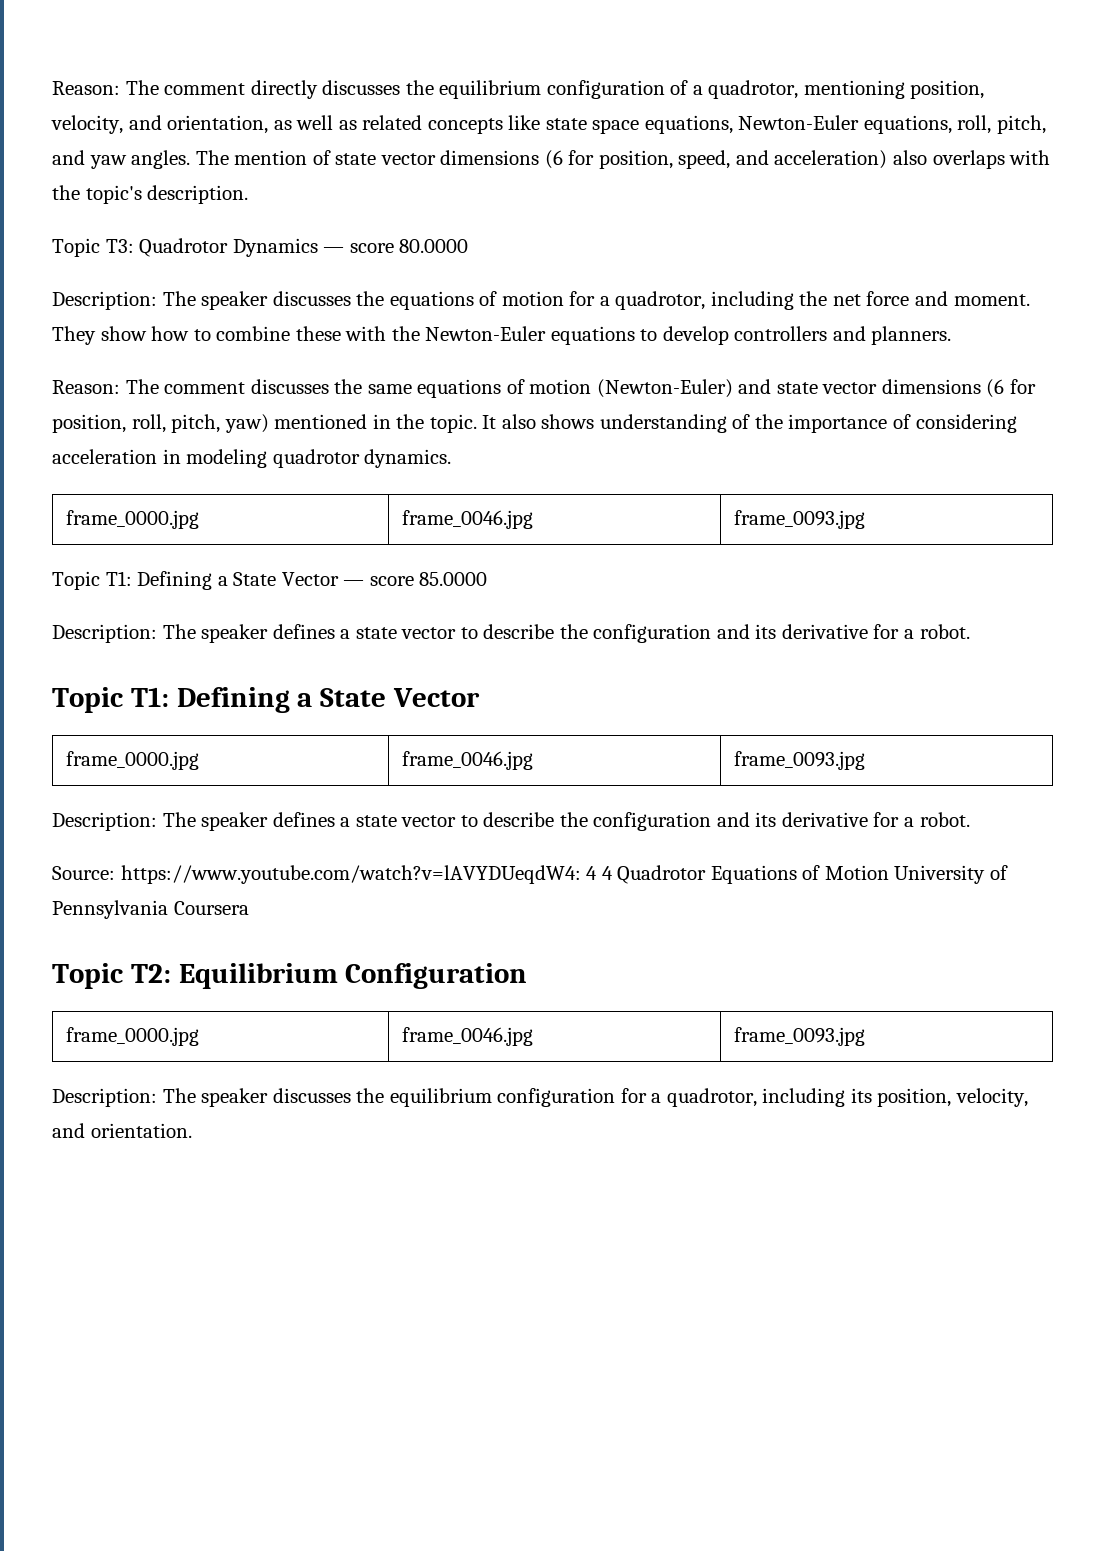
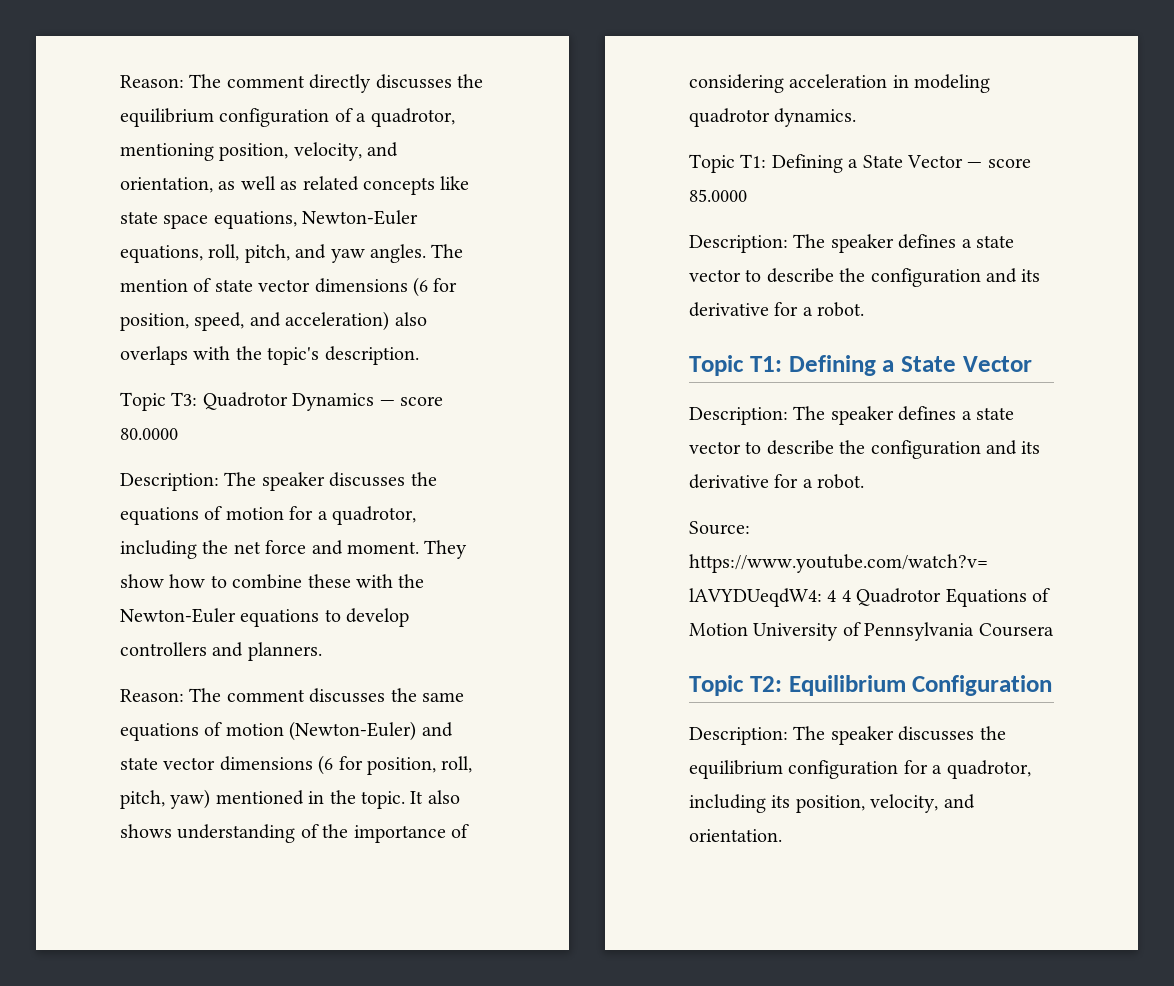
[65,510,199,529] [401,510,533,529] [733,510,865,529] // frame_0000.jpg | frame_0046.jpg | frame_0093.jpg -> (857, 117) none
[65,751,199,770] [401,751,533,770] [733,751,865,770] // frame_0000.jpg | frame_0046.jpg | frame_0093.jpg -> (1032, 364) none
[65,1027,199,1046] [401,1027,533,1046] [733,1027,865,1046] // frame_0000.jpg | frame_0046.jpg | frame_0093.jpg -> (1053, 685) none

